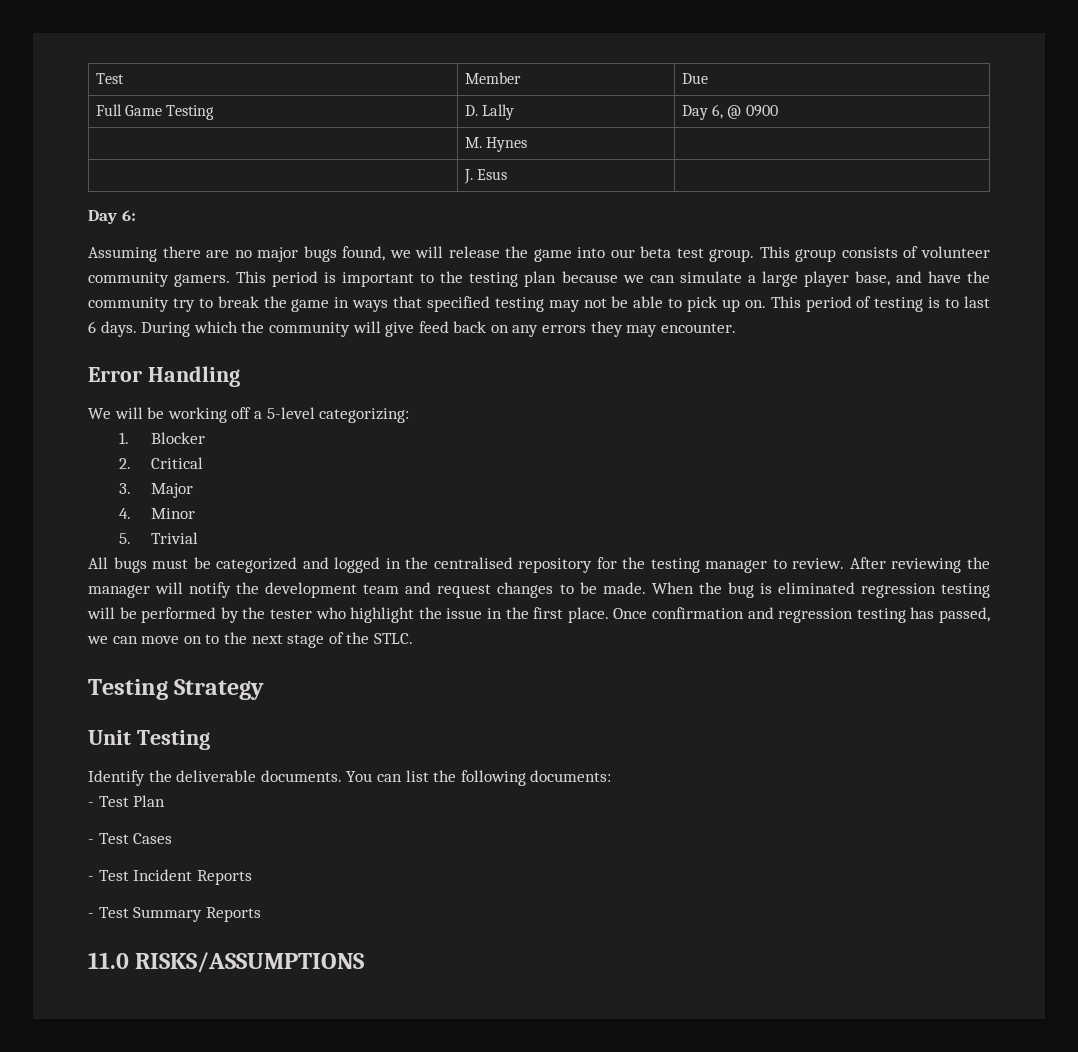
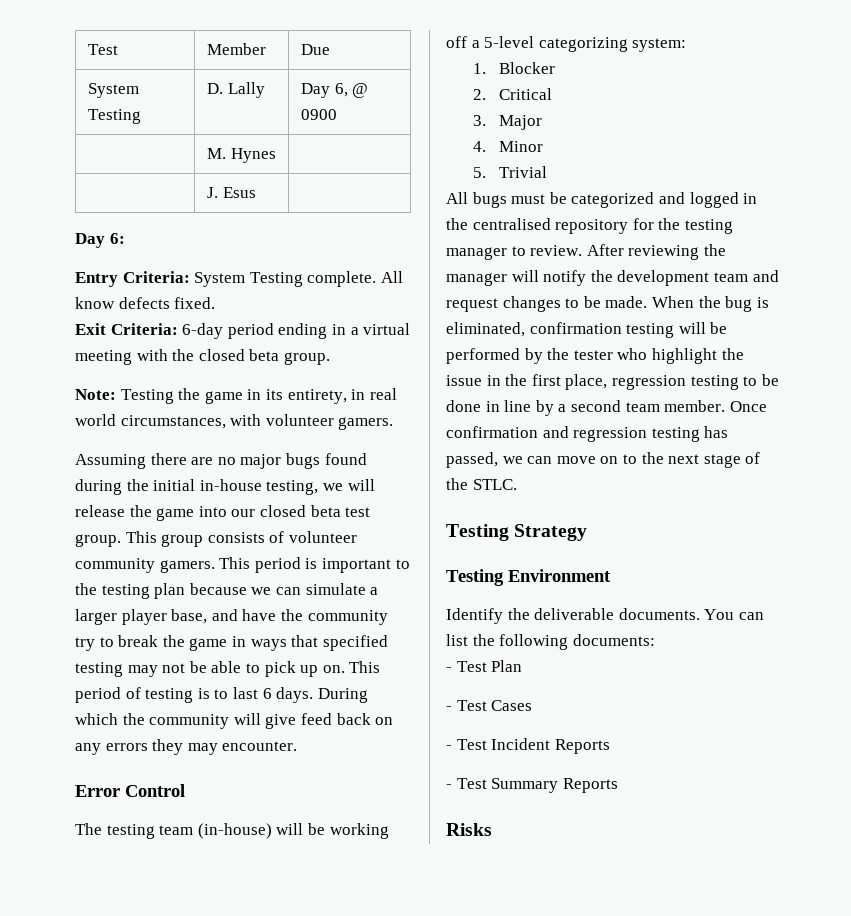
[96,104,163,116] Full Game -> [88,83,140,98] System
(136, 215) none -> [75,271,403,287] [75,297,216,309] [75,323,411,339] [75,349,330,365] [75,388,397,404] [75,414,394,430] // Entry Criteria: System Testing complete. All know defects fixed. // Exit Criteria: 6-day period ending in a virtual meeting with the closed beta group. // Note: Testing the game in its entirety, in real world circumstances, with volunteer gamers.
[342,246,386,261] found, -> [324,453,367,465] [75,479,319,495] found during the initial in-house testing,
(635, 253) none -> [259,505,306,517] closed
[761,271,798,287] large -> [75,609,117,625] larger
[147,366,240,387] [88,408,111,419] Handling // We -> [125,784,185,797] [75,823,272,839] Control // The testing team (in-house)
[319,408,410,423] categorizing: -> [538,37,687,52] categorizing system:
[777,582,936,598] eliminated regression -> [446,322,622,337] eliminated, confirmation
[567,607,609,623] place. -> [565,374,779,390] [446,400,726,416] place, regression testing to be done in line by a second team member.
[88,730,210,750] Unit Testing -> [446,569,611,586] Testing Environment
[88,952,365,973] 11.0 RISKS/ASSUMPTIONS -> [446,823,492,836] Risks

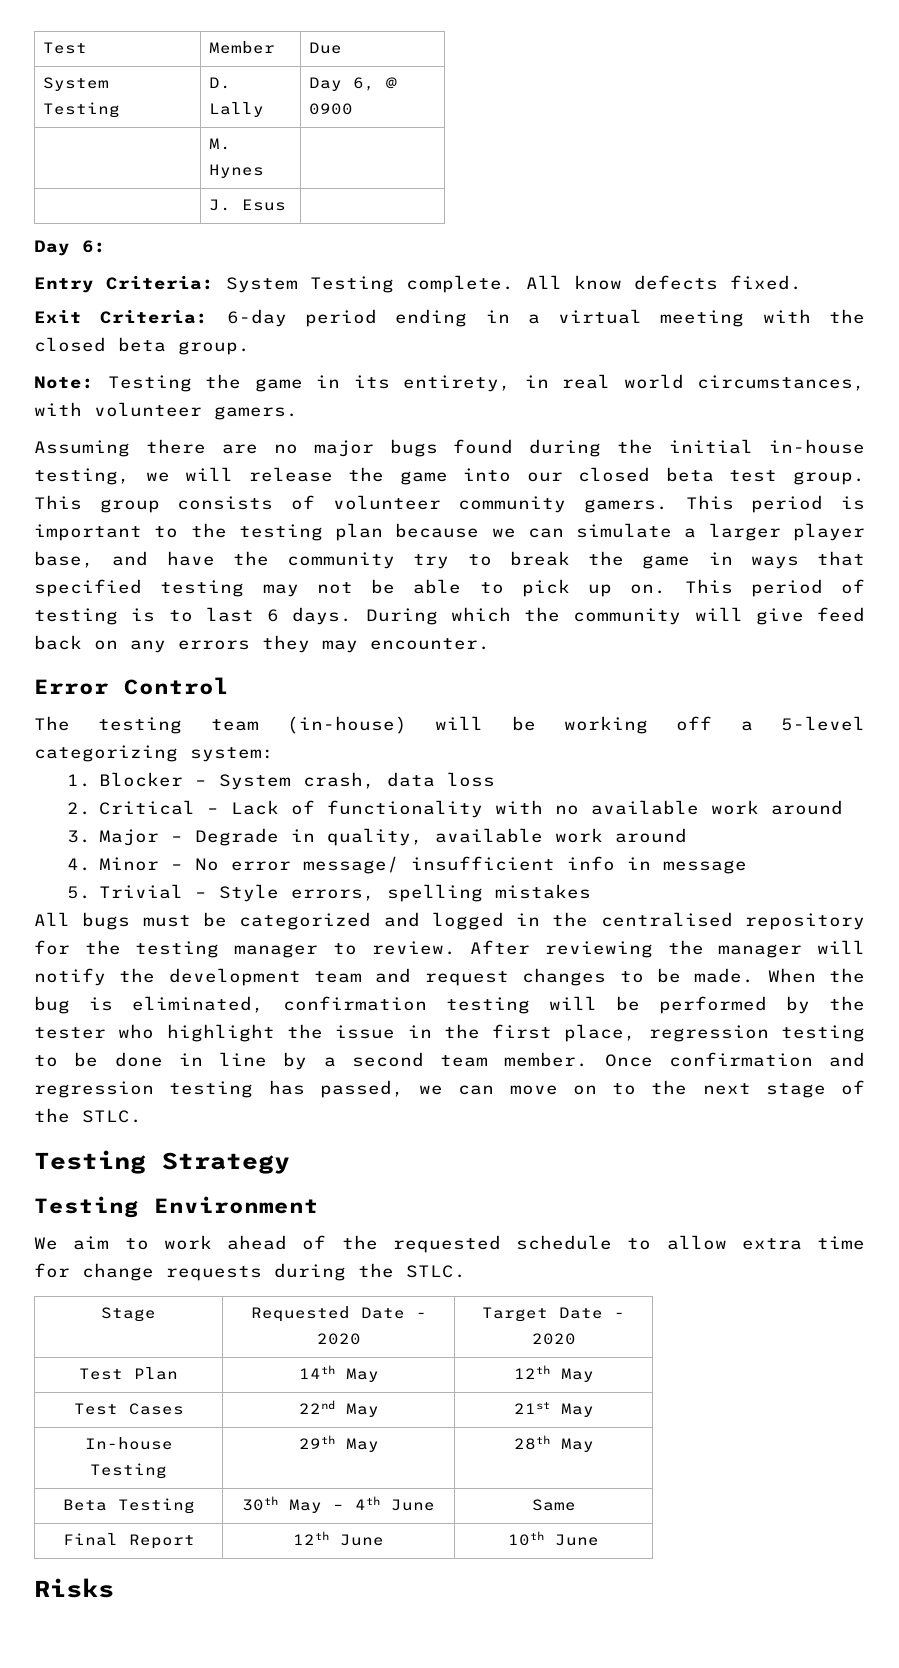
[472,88,553,100] [472,115,543,130] [472,141,544,152] [472,166,548,178] // 2. Critical // 3. Major // 4. Minor // 5. Trivial -> [195,772,496,790] [66,800,844,818] [66,828,688,846] [66,856,748,874] [66,884,592,902] – System crash, data loss // 2. Critical – Lack of functionality with no available work around // 3. Major – Degrade in quality, available work around // 4. Minor – No error message/ insufficient info in message // 5. Trivial – Style errors, spelling mistakes
[446,608,764,624] [446,634,655,650] [446,660,523,672] [446,700,533,711] [446,738,610,754] [446,778,618,793] Identify the deliverable documents. You can list the following documents: // - Test Plan // - Test Cases // - Test Incident Reports // - Test Summary Reports -> [34,1235,865,1253] [34,1263,466,1281] [101,1307,156,1322] [250,1306,427,1322] [316,1333,361,1345] [482,1307,625,1322] [531,1333,576,1345] [79,1367,178,1380] [298,1365,379,1382] [513,1365,594,1382] [73,1403,184,1415] [298,1400,379,1417] [513,1402,594,1417] [84,1437,173,1450] [90,1463,167,1479] [298,1435,379,1452] [513,1435,594,1452] [62,1498,195,1514] [242,1496,435,1513] [531,1499,576,1511] [62,1533,195,1549] [293,1531,384,1546] [508,1531,599,1546] We aim to work ahead of the requested schedule to allow extra time for change requests during the STLC. // Stage | Requested Date - 2020 | Target Date - 2020 // Test Plan | 14th May | 12th May // Test Cases | 22nd May | 21st May // In-house Testing | 29th May | 28th May // Beta Testing | 30th May – 4th June | Same // Final Report | 12th June | 10th June

